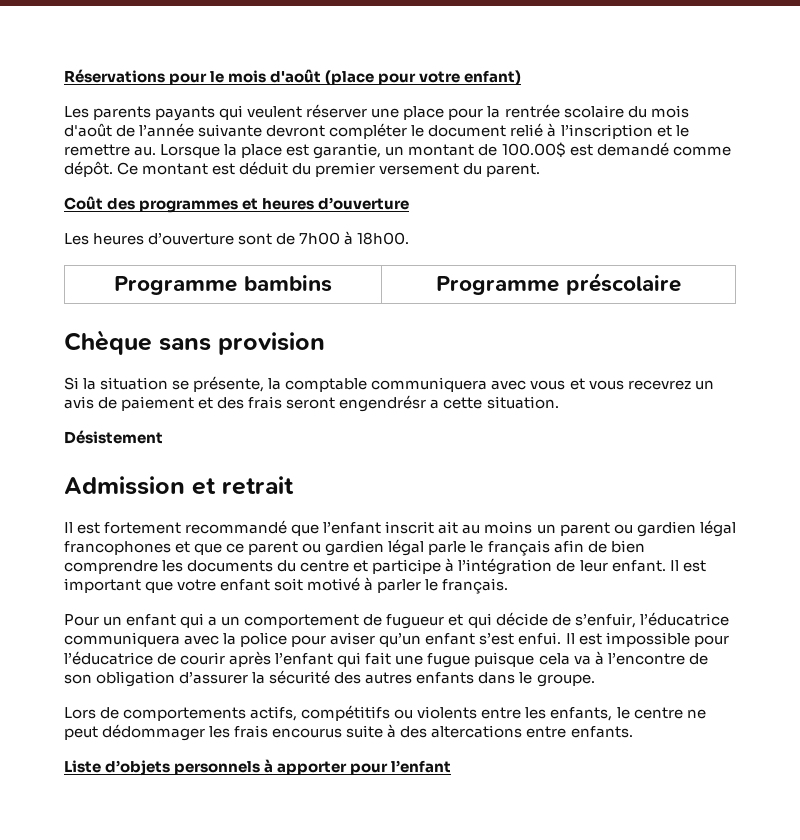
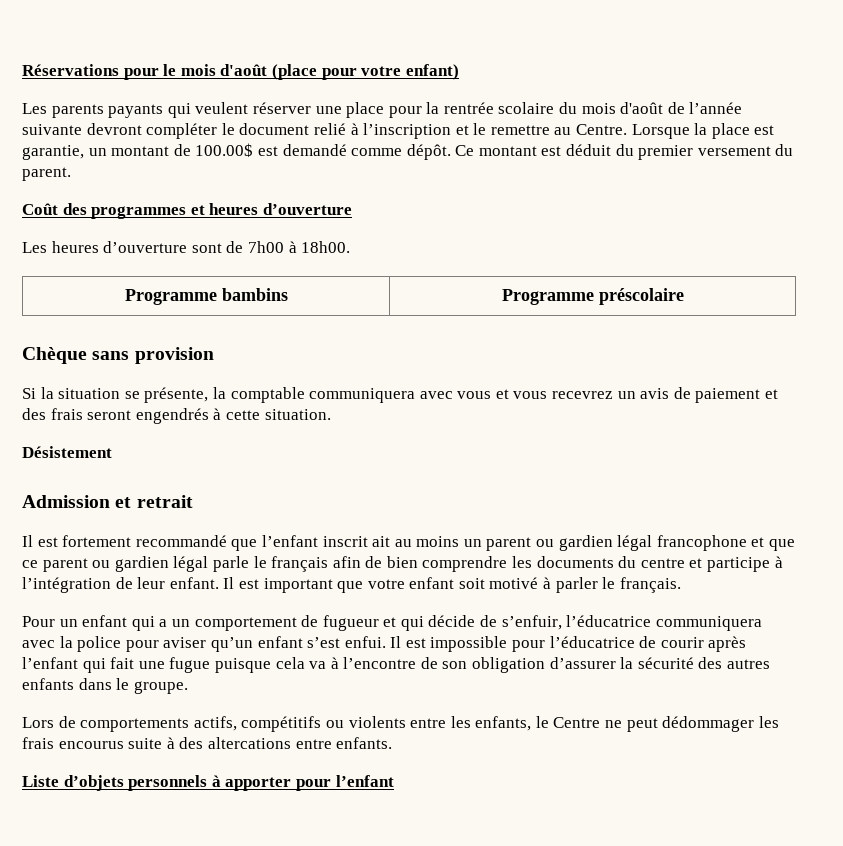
[134,146,157,156] au. -> [554,124,628,135] au Centre.
[339,395,440,412] engendrésr a -> [135,408,222,424] engendrés à
[64,541,171,555] francophones -> [656,535,747,551] francophone
[633,707,683,719] centre -> [553,717,601,728] Centre

